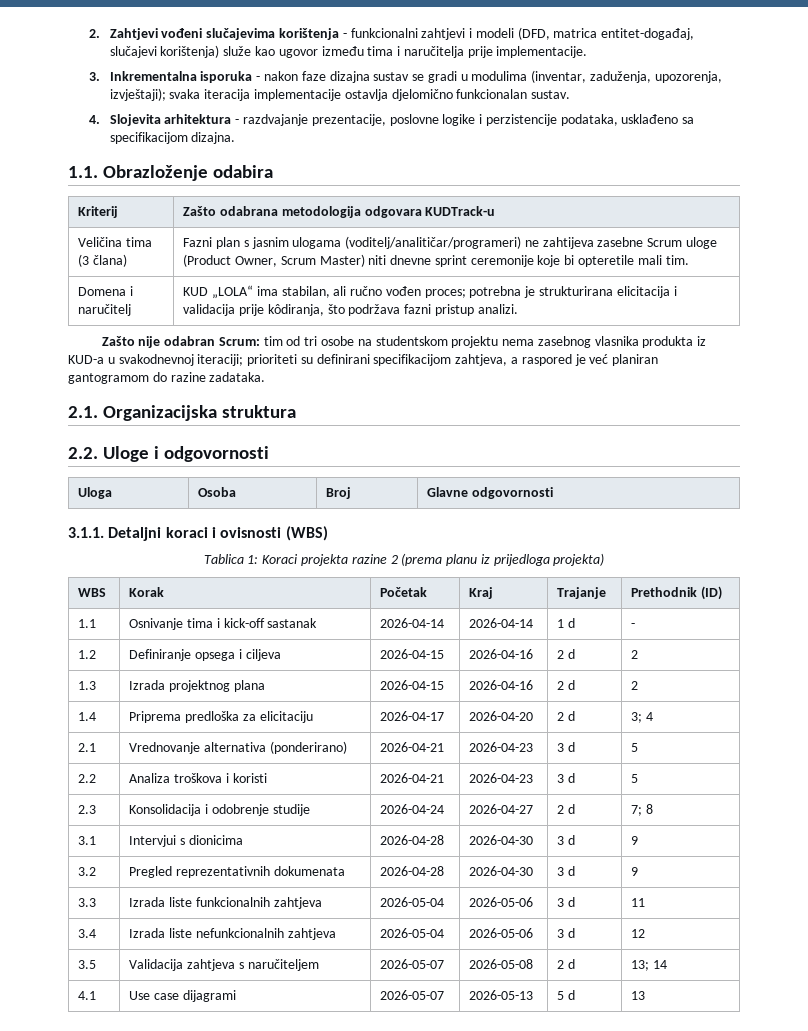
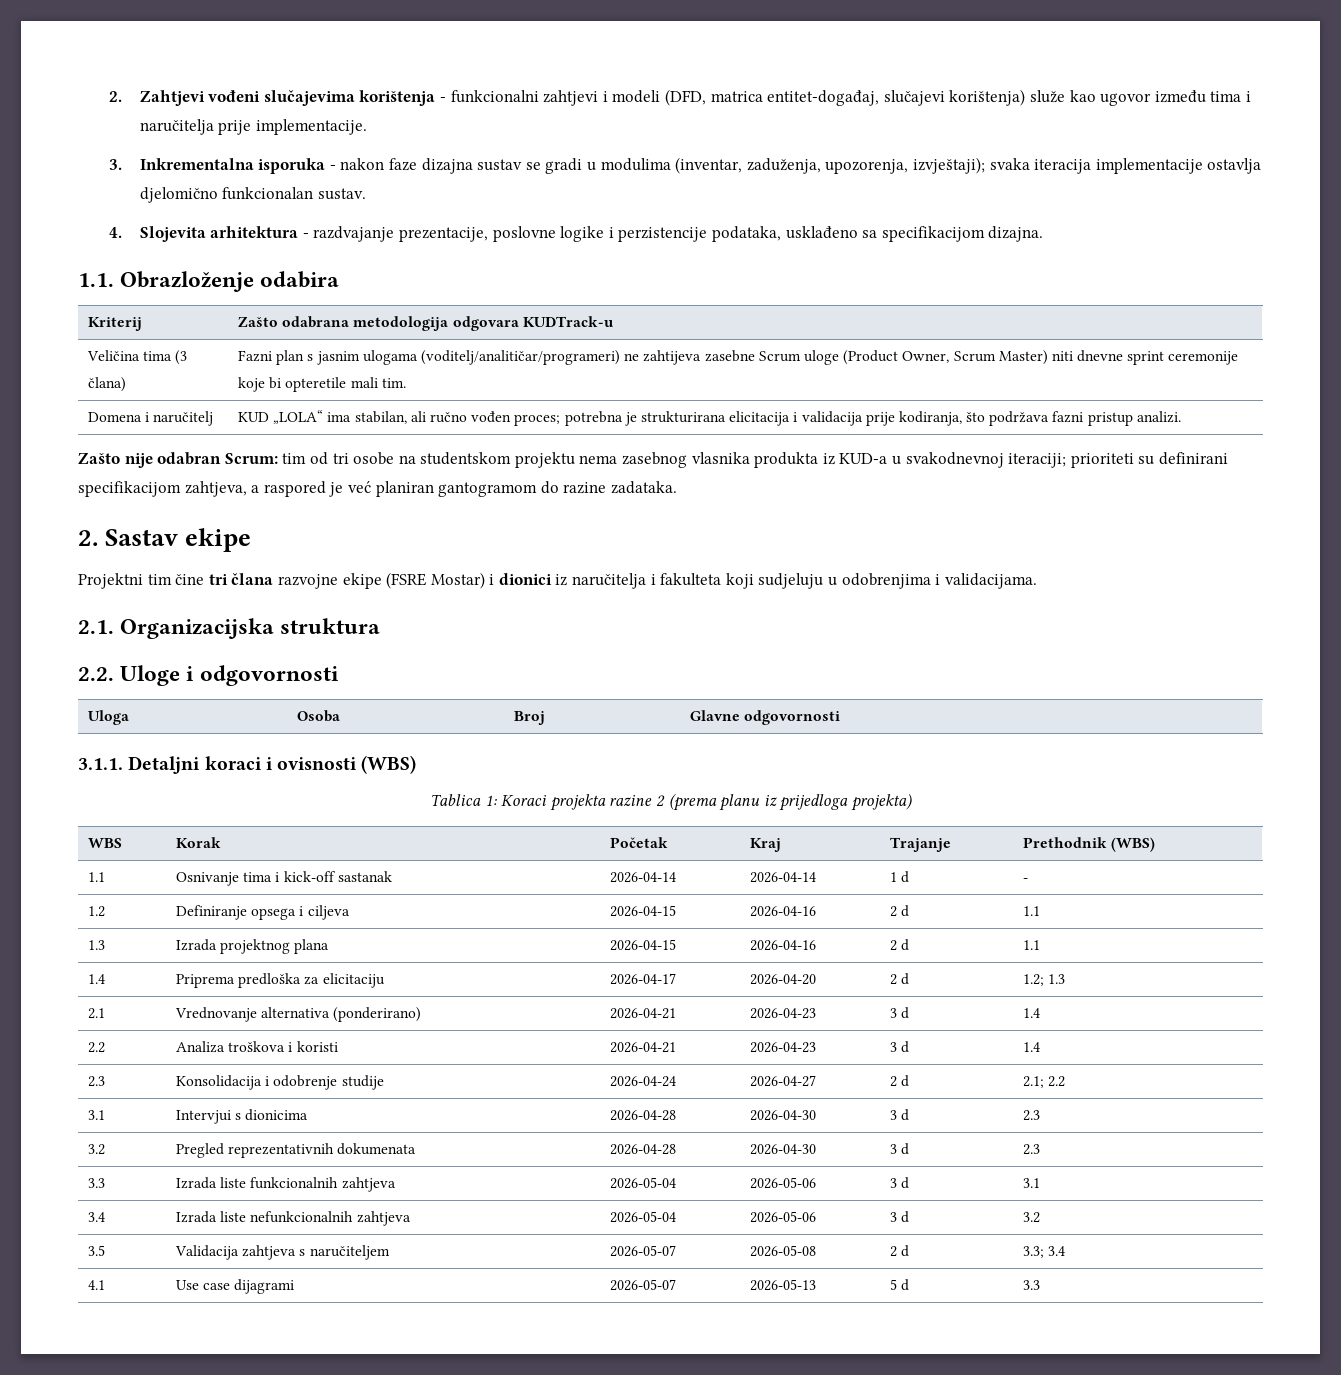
[267,304,324,316] kôdiranja, -> [898,411,962,426] kodiranja,
(266, 377) none -> [78,528,252,552] [78,572,1037,589] // 2. Sastav ekipe // Projektni tim čine tri člana razvojne ekipe (FSRE Mostar) i dionici iz naručitelja i fakulteta koji sudjeluju u odobrenjima i validacijama.
[700,586,722,600] (ID) -> [1111,837,1156,852] (WBS)
[631,650,639,659] 2 -> [1023,906,1041,916] 1.1
[631,681,639,690] 2 -> [1023,940,1041,950] 1.1
[631,712,653,723] 3; 4 -> [1023,974,1066,986] 1.2; 1.3
[631,743,639,752] 5 -> [1023,1008,1041,1018] 1.4
[631,774,639,783] 5 -> [1023,1042,1041,1052] 1.4
[631,804,653,816] 7; 8 -> [1023,1076,1066,1088] 2.1; 2.2
[631,836,639,845] 9 -> [1023,1110,1041,1121] 2.3
[631,867,639,876] 9 -> [1023,1144,1041,1155] 2.3
[631,898,646,907] 11 -> [1023,1178,1041,1188] 3.1
[631,929,646,938] 12 -> [1023,1212,1041,1223] 3.2
[631,960,667,971] 13; 14 -> [1023,1246,1066,1258] 3.3; 3.4
[631,991,646,1000] 13 -> [1023,1280,1041,1290] 3.3

